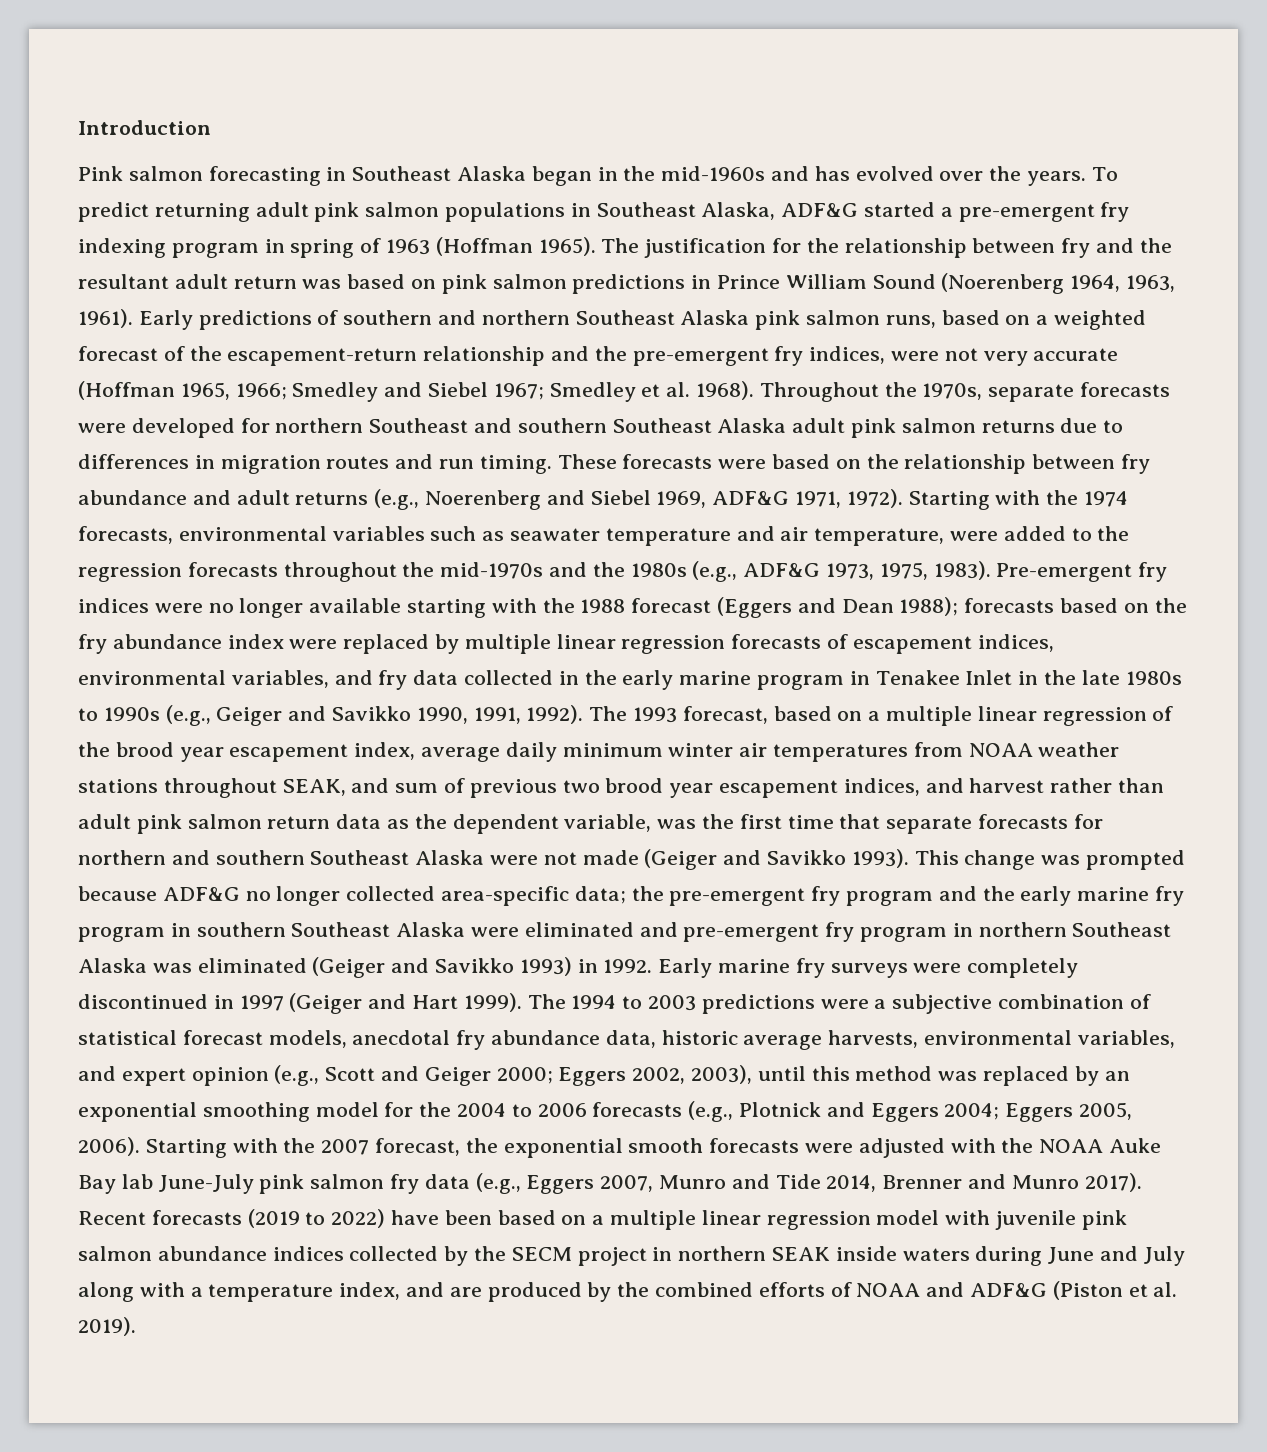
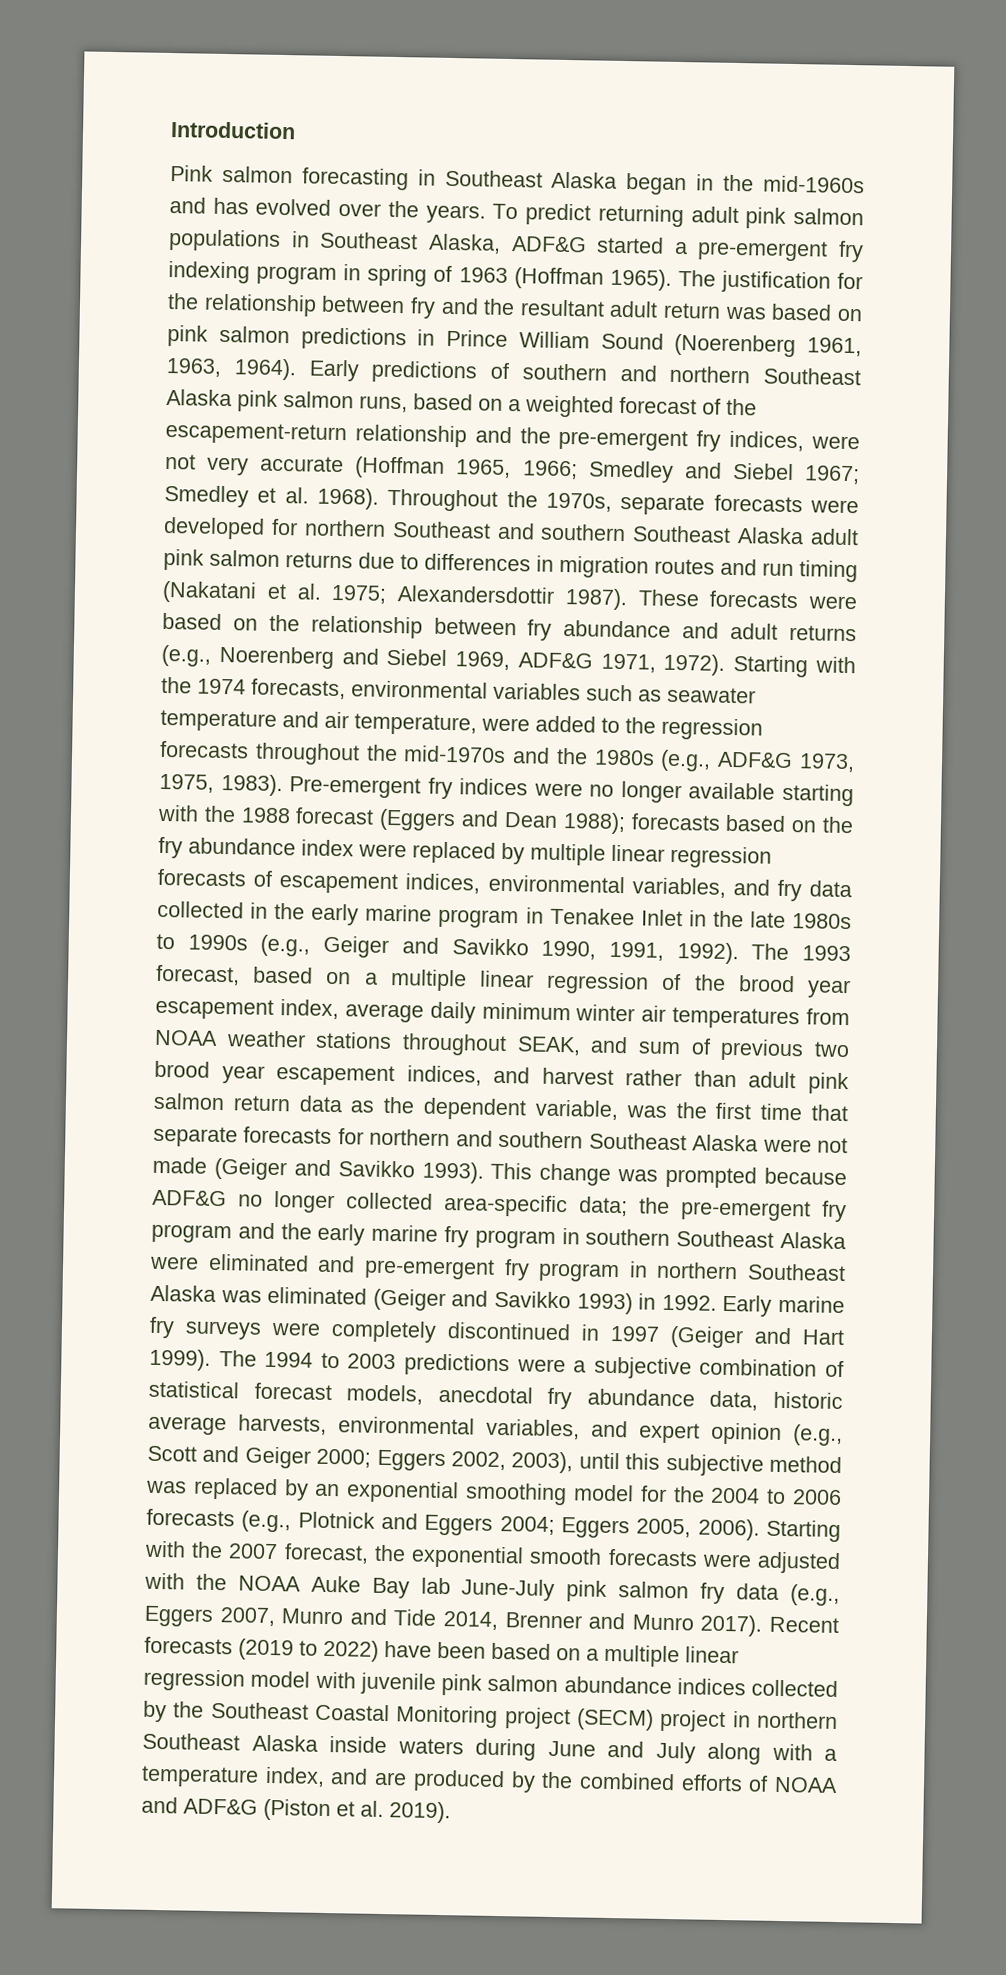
[1070,275,1176,292] [78,309,133,328] 1964, 1963, 1961). -> [807,337,862,357] [166,357,297,381] 1961, 1963, 1964).
[479,455,552,474] timing. -> [799,560,858,583] [162,580,628,611] timing (Nakatani et al. 1975; Alexandersdottir 1987).
(850, 1073) none -> [665,1453,764,1477] subjective
[511,1247,572,1261] SECM -> [210,1701,654,1731] Southeast Coastal Monitoring project (SECM)
[772,1247,831,1261] SEAK -> [142,1732,318,1752] Southeast Alaska

